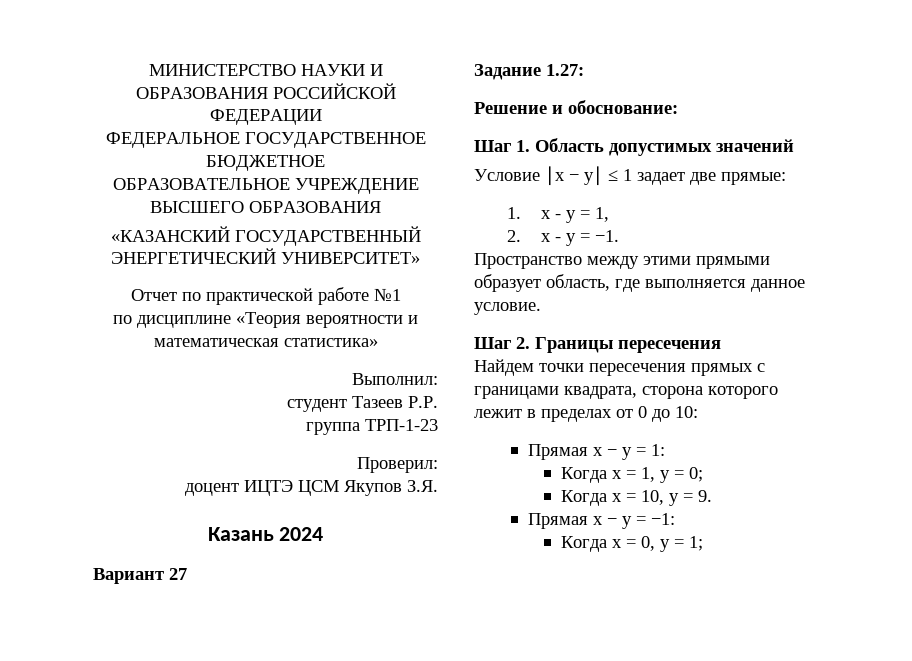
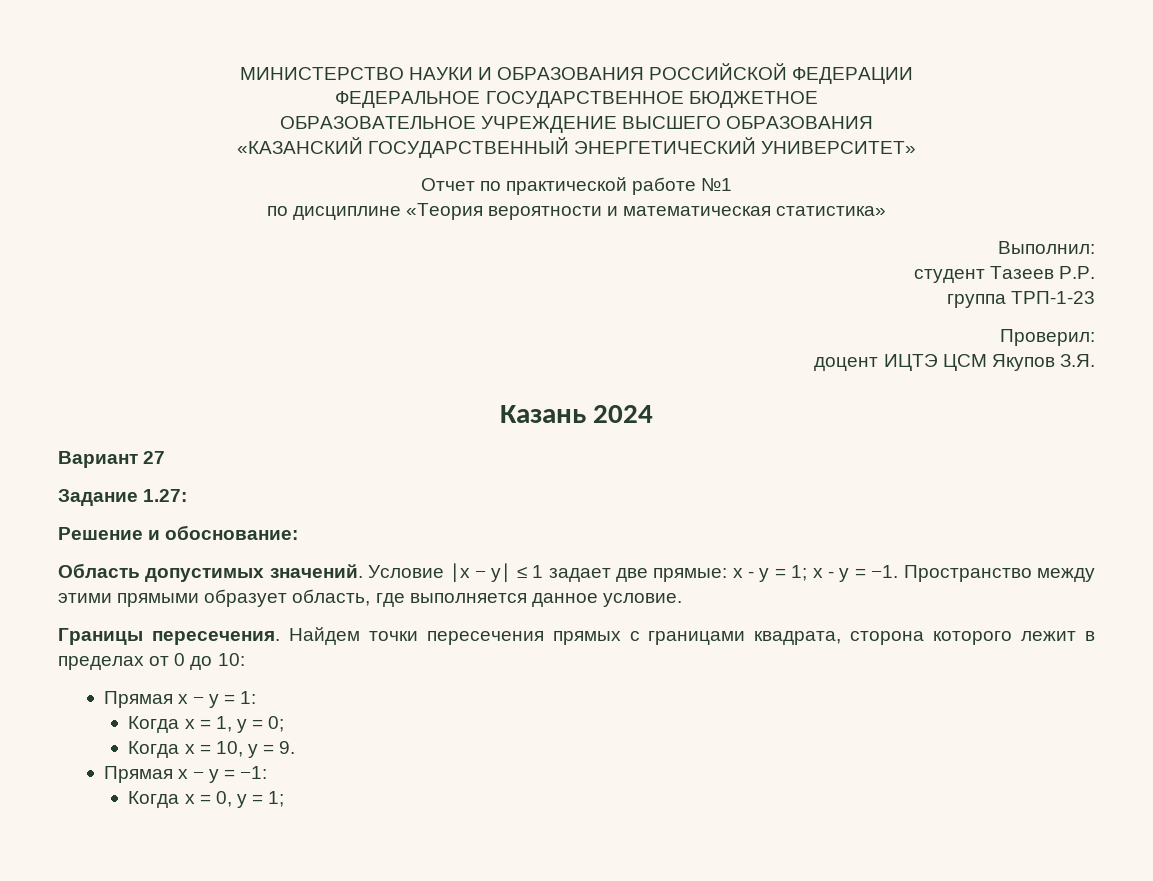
[474,140,530,152] Шаг 1. -> (299, 532) none
[716,139,794,152] значений // -> [269,564,363,578] значений.
[507,207,609,223] [507,230,522,242] // 1. x - y = 1, // 2. -> [732,565,808,582] x - y = 1;
(619, 236) // -> (899, 571) none
[474,337,721,353] Шаг 2. Границы пересечения // -> [58,628,280,645] Границы пересечения.

